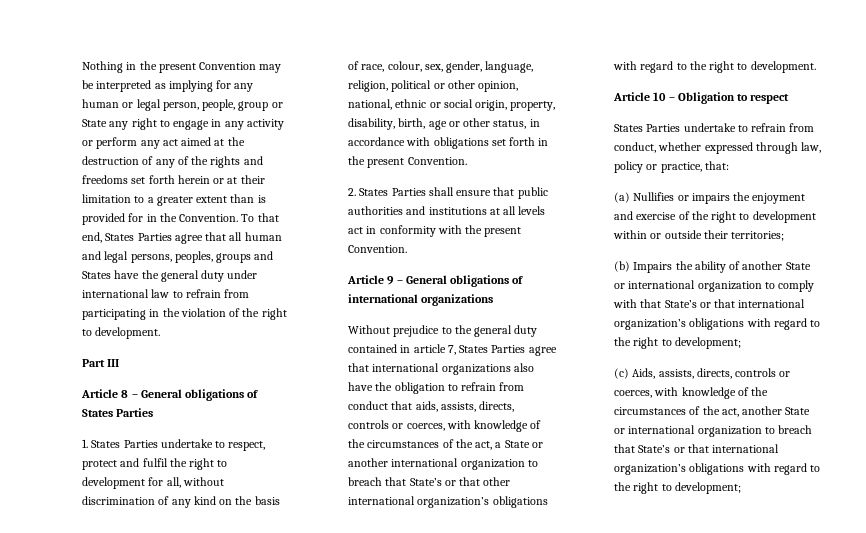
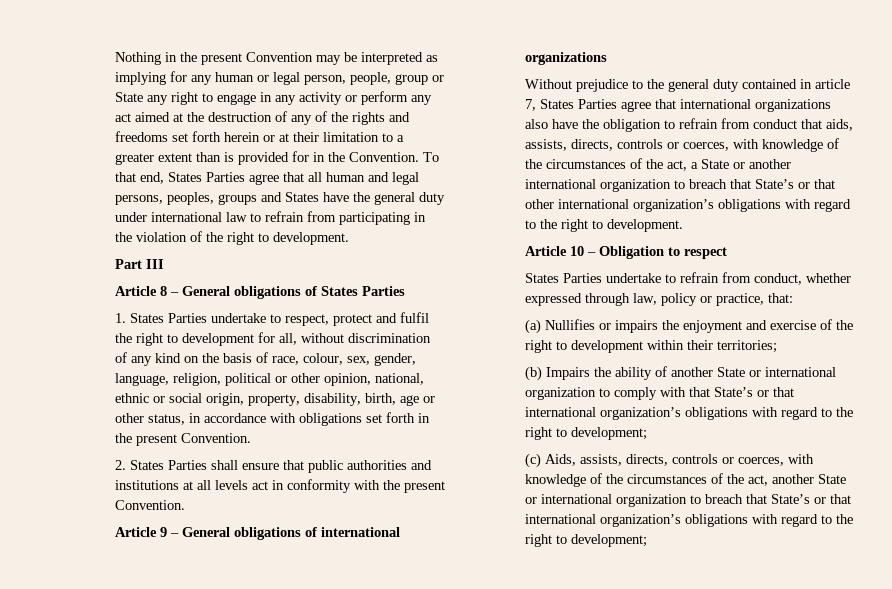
[650,230,702,239] or outside -> (685, 345) none

